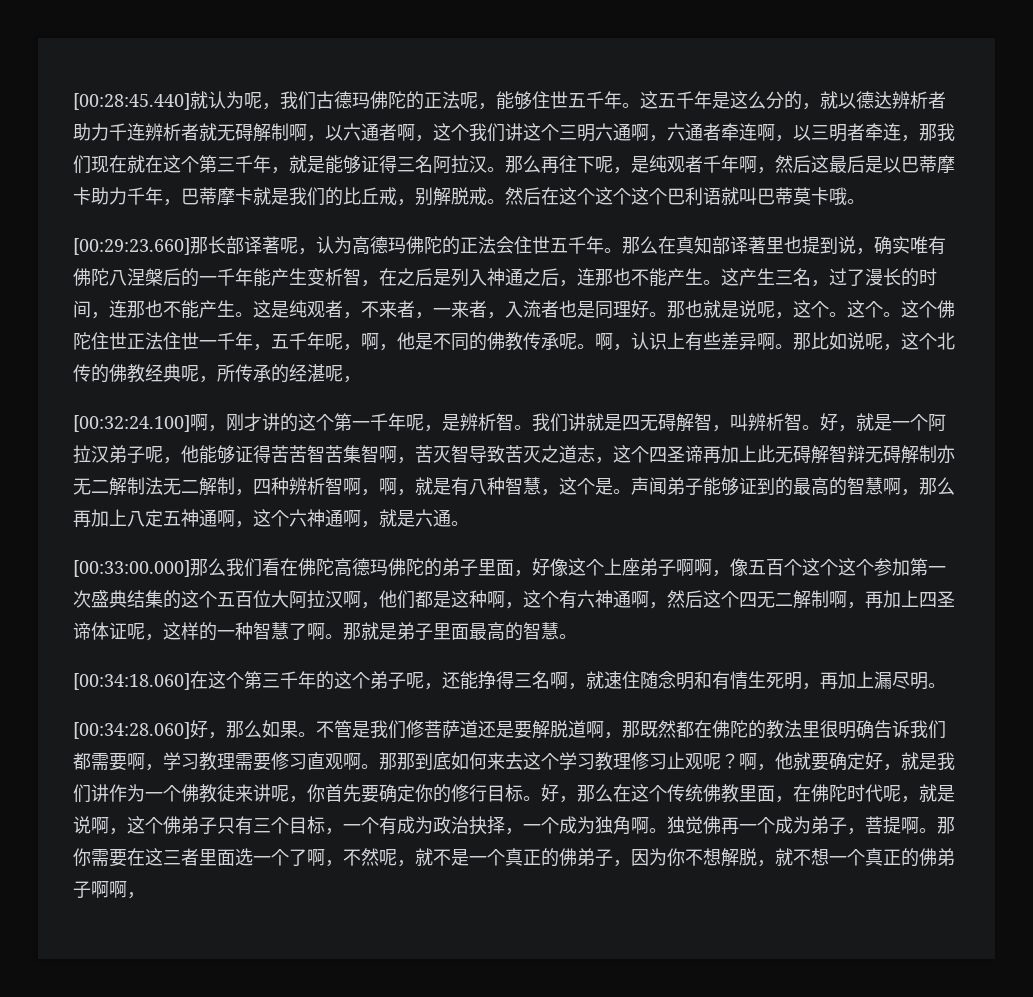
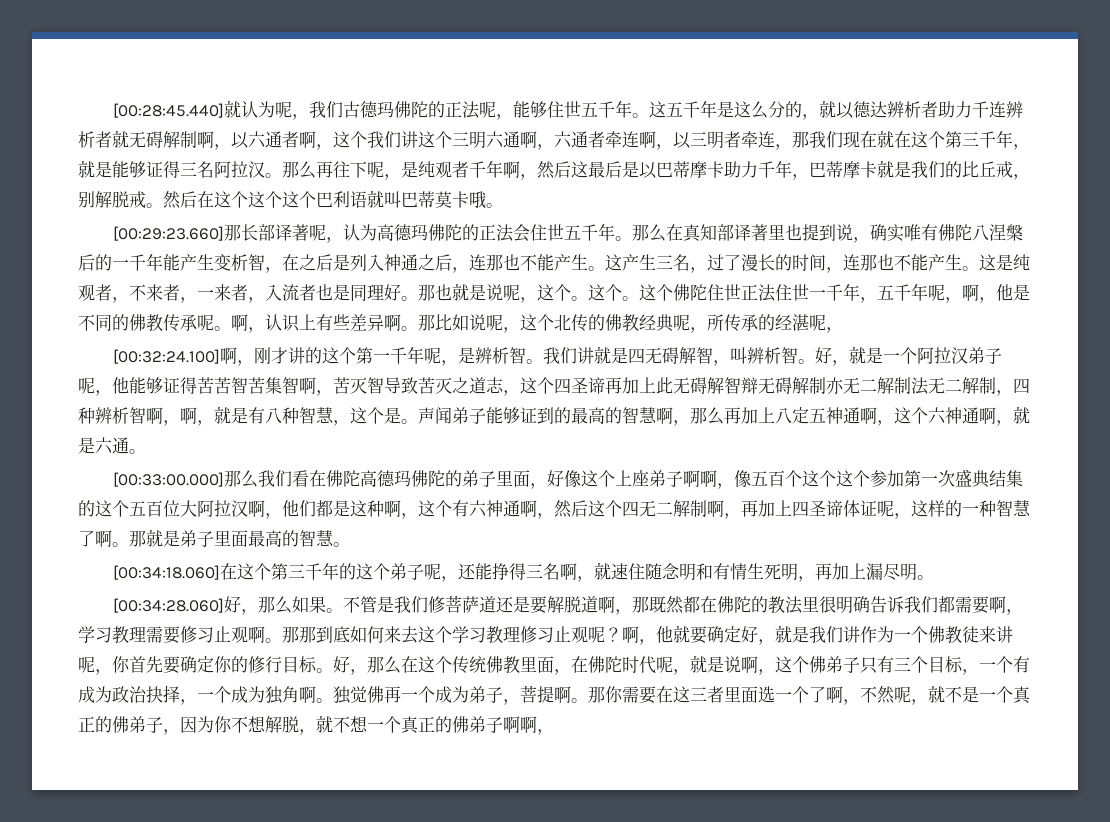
[307,752,325,770] 直 -> [214,626,231,642] 止

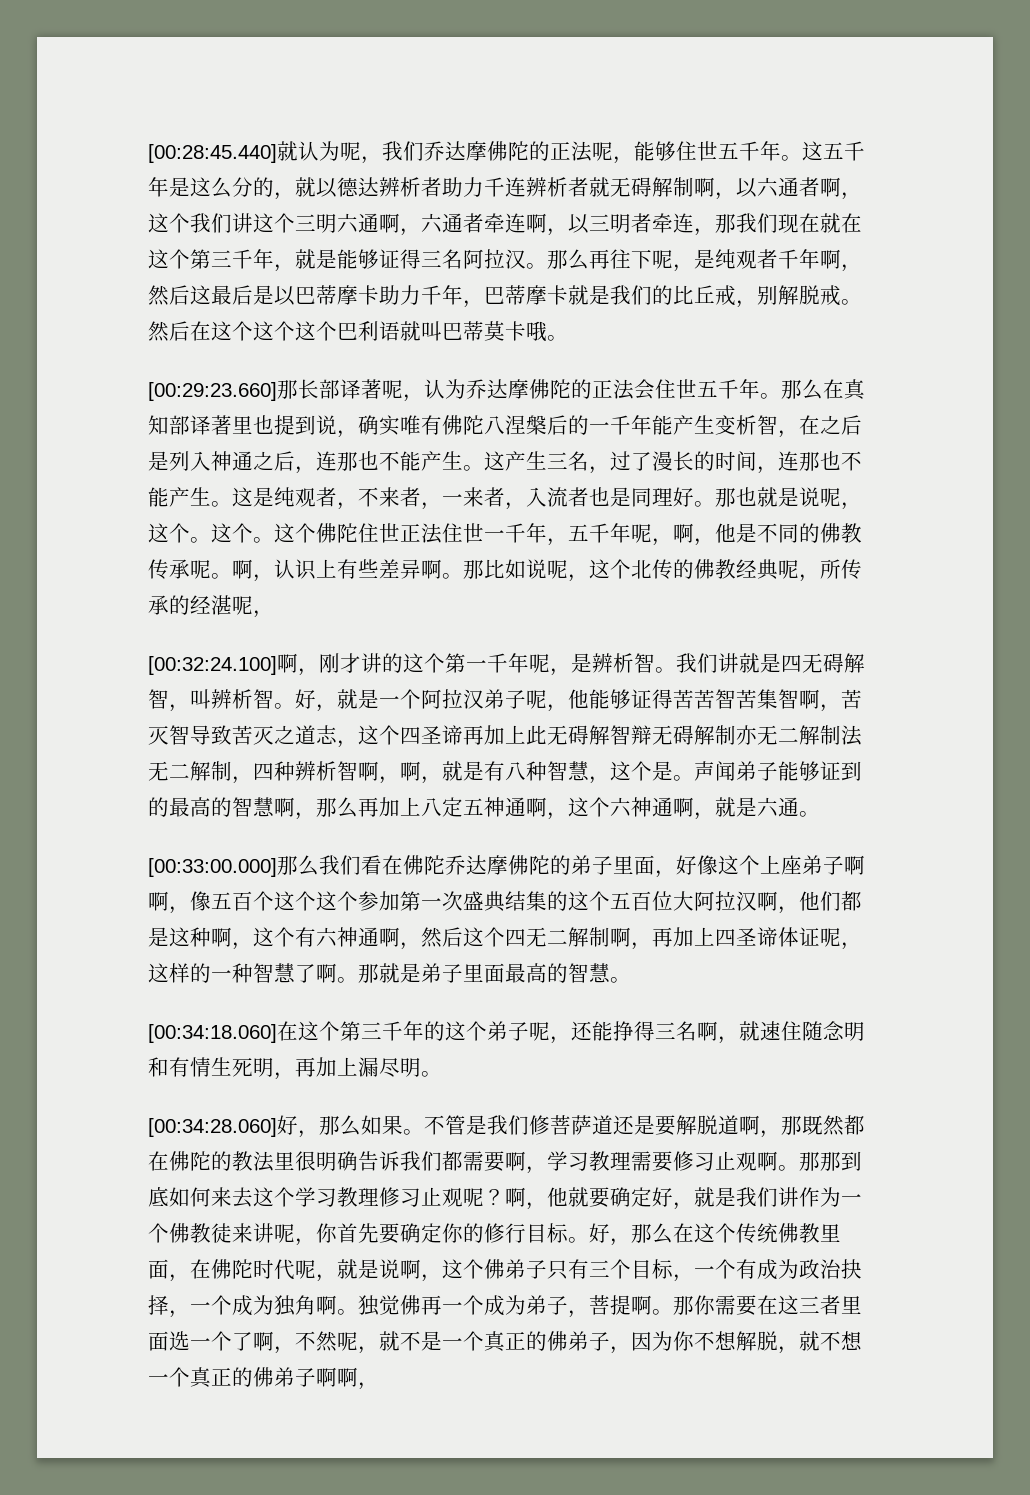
[342,101,394,118] 古德玛 -> [424,141,487,161] 乔达摩
[376,224,428,241] 高德玛 -> [466,379,529,399] 乔达摩
[359,470,411,487] 高德玛 -> [445,855,508,875] 乔达摩

